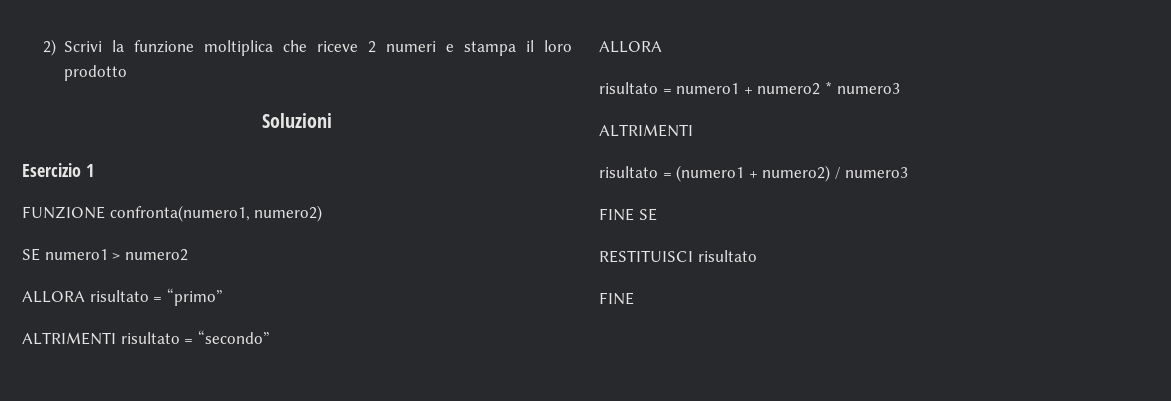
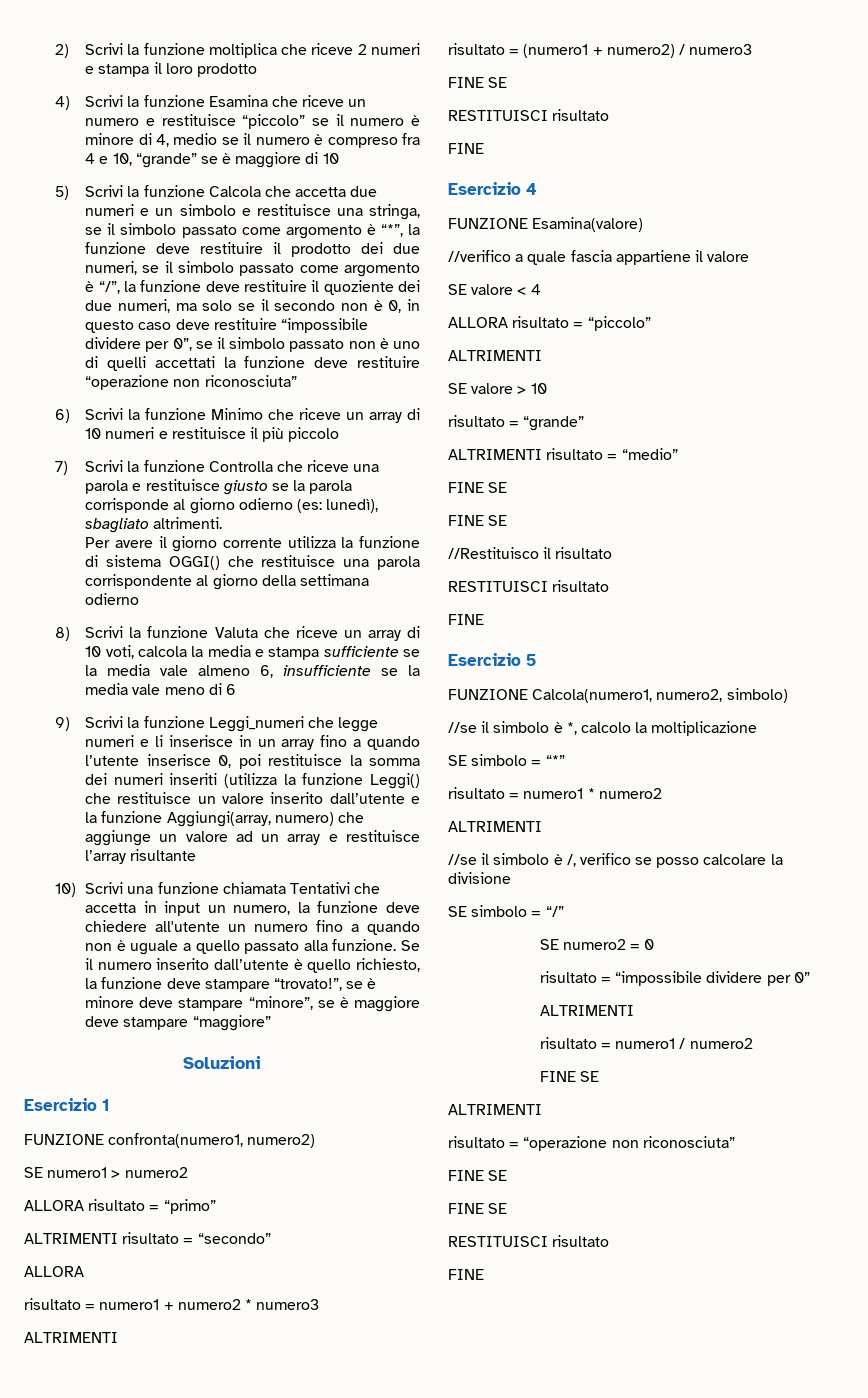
(128, 73) none -> [54,95,367,110] [85,114,420,129] [85,133,420,148] [85,152,339,168] [54,185,378,200] [85,204,421,220] [85,223,421,239] [85,242,420,257] [85,261,420,277] [85,280,421,295] [85,299,421,313] [85,318,368,333] [85,337,420,352] [85,356,420,371] [85,375,297,390] [54,408,421,423] [85,427,340,442] [54,460,380,475] [85,479,353,495] [85,498,379,514] [85,517,223,533] [85,536,420,552] [85,555,420,570] [85,574,369,590] [85,593,140,605] [54,626,421,641] [85,645,420,660] [85,664,420,678] [85,683,236,695] [54,716,379,732] [85,735,420,750] [85,754,420,769] [85,773,420,789] [85,792,420,804] [85,811,364,827] [85,830,420,846] [85,849,197,864] [54,882,381,897] [85,901,421,916] [85,920,420,935] [85,939,420,955] [85,958,421,973] [85,977,377,992] [85,996,421,1012] [85,1015,271,1031] // 4) Scrivi la funzione Esamina che riceve un numero e restituisce “piccolo” se il numero è minore di 4, medio se il numero è compreso fra 4 e 10, “grande” se è maggiore di 10 // 5) Scrivi la funzione Calcola che accetta due numeri e un simbolo e restituisce una stringa, se il simbolo passato come argomento è “*”, la funzione deve restituire il prodotto dei due numeri, se il simbolo passato come argomento è “/”, la funzione deve restituire il quoziente dei due numeri, ma solo se il secondo non è 0, in questo caso deve restituire “impossibile dividere per 0”, se il simbolo passato non è uno di quelli accettati la funzione deve restituire “operazione non riconosciuta” // 6) Scrivi la funzione Minimo che riceve un array di 10 numeri e restituisce il più piccolo // 7) Scrivi la funzione Controlla che riceve una parola e restituisce giusto se la parola corrisponde al giorno odierno (es: lunedì), sbagliato altrimenti. // Per avere il giorno corrente utilizza la funzione di sistema OGGI() che restituisce una parola corrispondente al giorno della settimana odierno // 8) Scrivi la funzione Valuta che riceve un array di 10 voti, calcola la media e stampa sufficiente se la media vale almeno 6, insufficiente se la media vale meno di 6 // 9) Scrivi la funzione Leggi_numeri che legge numeri e li inserisce in un array fino a quando l’utente inserisce 0, poi restituisce la somma dei numeri inseriti (utilizza la funzione Leggi() che restituisce un valore inserito dall’utente e la funzione Aggiungi(array, numero) che aggiunge un valore ad un array e restituisce l’array risultante // 10) Scrivi una funzione chiamata Tentativi che accetta in input un numero, la funzione deve chiedere all'utente un numero fino a quando non è uguale a quello passato alla funzione. Se il numero inserito dall’utente è quello richiesto, la funzione deve stampare “trovato!”, se è minore deve stampare “minore”, se è maggiore deve stampare “maggiore”
(634, 298) none -> [448,182,537,195] [448,217,644,232] [448,250,750,265] [448,284,541,295] [448,316,651,331] [448,350,542,361] [448,383,547,394] [448,415,585,431] [448,448,678,460] [448,482,508,493] [448,515,508,526] [448,547,613,559] [448,580,610,592] [448,614,484,625] [448,653,536,666] [448,688,788,703] [448,721,758,736] [448,754,565,766] [448,787,662,799] [448,821,542,832] [448,853,783,868] [448,872,511,884] [448,905,564,917] [539,939,655,950] [539,971,810,986] [539,1005,634,1016] [539,1037,753,1049] [539,1071,599,1082] [448,1104,542,1115] [448,1136,735,1151] [448,1170,508,1181] [448,1203,508,1214] [448,1235,610,1247] [448,1269,484,1280] // Esercizio 4 // FUNZIONE Esamina(valore) // //verifico a quale fascia appartiene il valore // SE valore < 4 // ALLORA risultato = “piccolo” // ALTRIMENTI // SE valore > 10 // risultato = “grande” // ALTRIMENTI risultato = “medio” // FINE SE // FINE SE // //Restituisco il risultato // RESTITUISCI risultato // FINE // Esercizio 5 // FUNZIONE Calcola(numero1, numero2, simbolo) // //se il simbolo è *, calcolo la moltiplicazione // SE simbolo = “*” // risultato = numero1 * numero2 // ALTRIMENTI // //se il simbolo è /, verifico se posso calcolare la divisione // SE simbolo = “/” // SE numero2 = 0 // risultato = “impossibile dividere per 0” // ALTRIMENTI // risultato = numero1 / numero2 // FINE SE // ALTRIMENTI // risultato = “operazione non riconosciuta” // FINE SE // FINE SE // RESTITUISCI risultato // FINE

